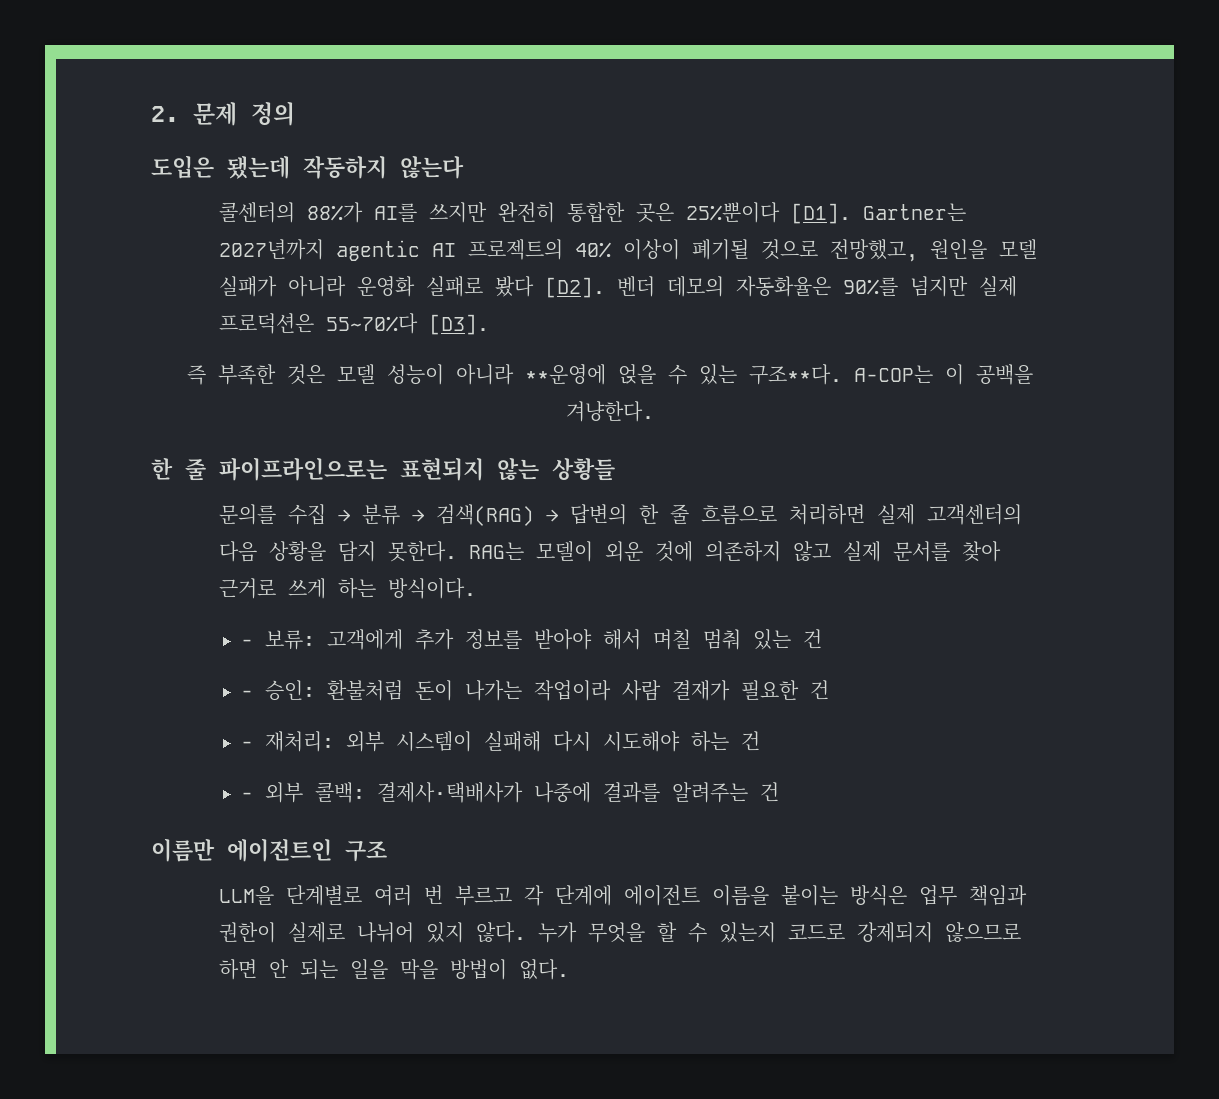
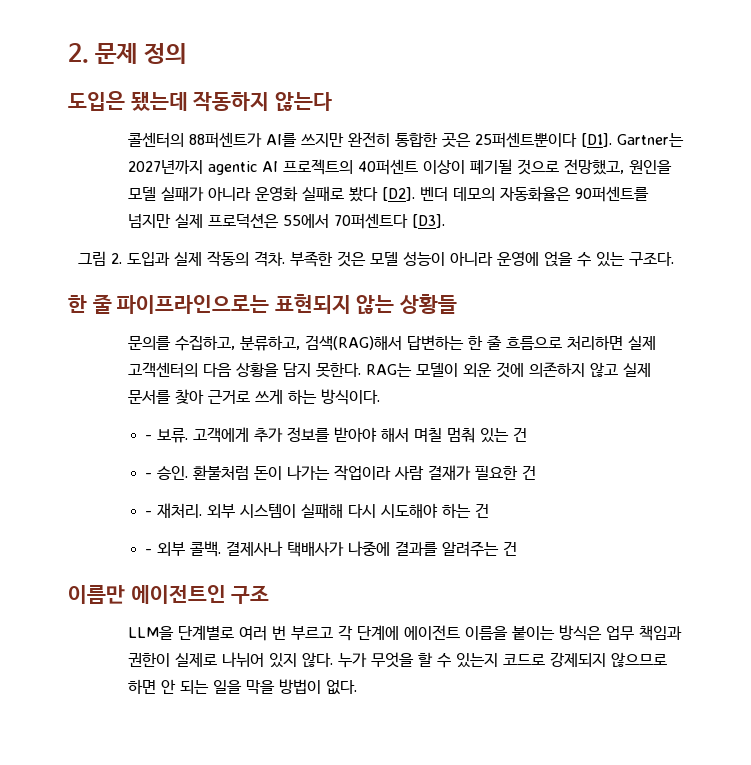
[306,202,363,223] 88%가 -> [188,132,262,148] 88퍼센트가
[685,202,780,223] 25%뿐이다 -> [474,132,577,148] 25퍼센트뿐이다
[574,242,611,258] 40% -> [357,159,418,175] 40퍼센트
[842,277,898,296] 90%를 -> [574,186,649,202] 90퍼센트를
[325,313,418,334] 55~70%다 -> [282,213,408,229] 55에서 70퍼센트다
[186,365,206,385] 즉 -> [77,251,285,267] 그림 2. 도입과 실제 작동의 격차.
[524,364,606,385] **운영에 -> [496,251,539,266] 운영에
[748,364,1033,385] [565,401,654,422] 구조**다. A-COP는 이 공백을 겨냥한다. -> [628,252,674,266] 구조다.
[287,504,627,526] 수집 → 분류 → 검색(RAG) → 답변의 -> [174,335,464,351] 수집하고, 분류하고, 검색(RAG)해서 답변하는
[264,630,315,650] 보류: -> [157,428,189,443] 보류.
[264,680,315,701] 승인: -> [157,466,189,480] 승인.
[264,731,334,752] 재처리: -> [157,503,203,518] 재처리.
[314,782,523,803] 콜백: 결제사·택배사가 -> [190,541,345,557] 콜백. 결제사나 택배사가

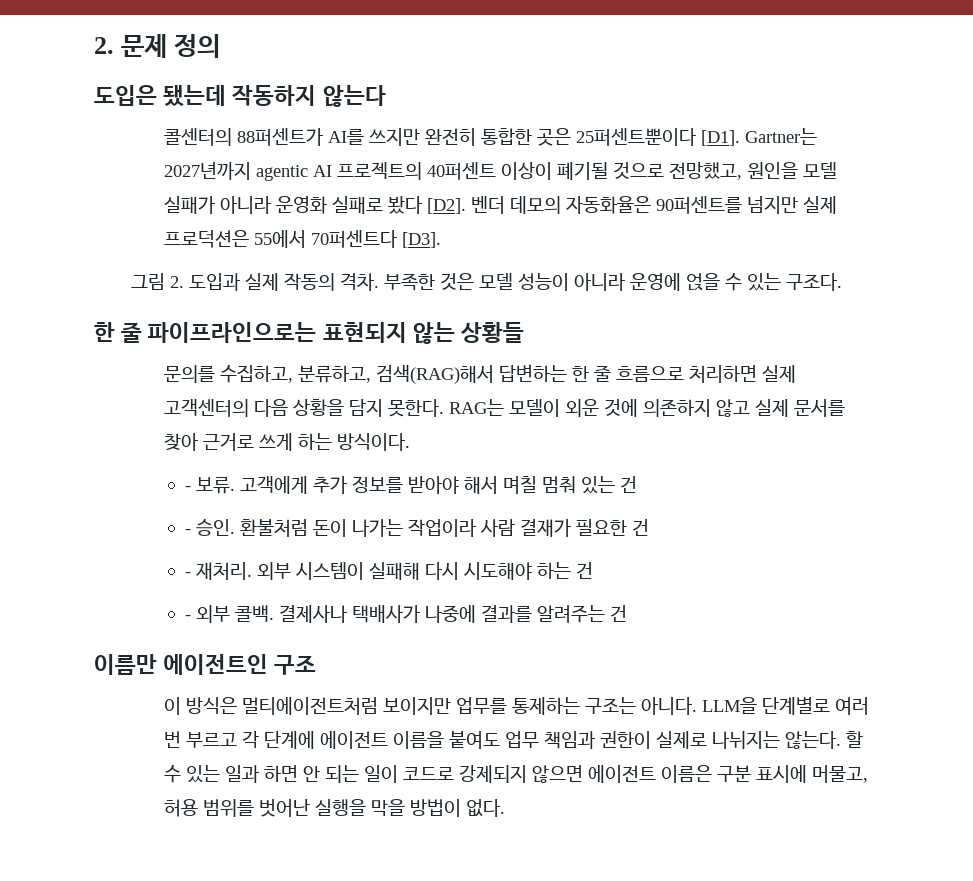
(270, 594) none -> [164,697,698,715] 이 방식은 멀티에이전트처럼 보이지만 업무를 통제하는 구조는 아니다.
[511,625,602,641] 붙이는 방식은 -> [449,731,501,749] 붙여도
[221,652,667,668] [127,679,242,694] 나뉘어 있지 않다. 누가 무엇을 할 수 있는지 코드로 강제되지 않으므로 하면 안 되는 일을 -> [712,731,864,749] [164,765,869,783] [164,799,367,817] 나뉘지는 않는다. 할 수 있는 일과 하면 안 되는 일이 코드로 강제되지 않으면 에이전트 이름은 구분 표시에 머물고, 허용 범위를 벗어난 실행을

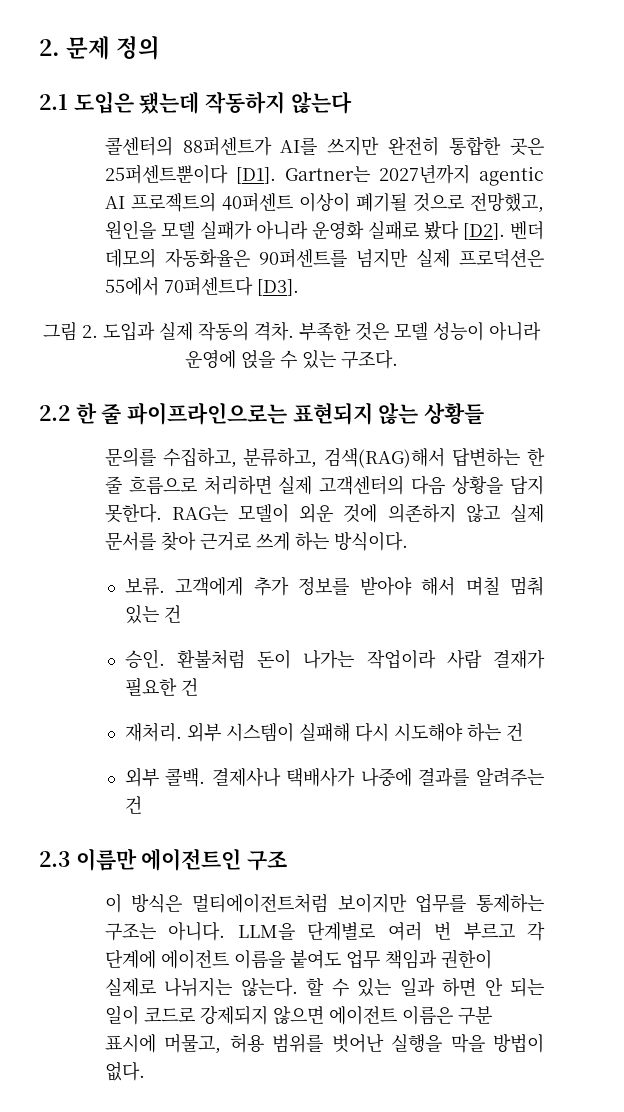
(221, 46) none -> [39,94,68,110] 2.1
(842, 282) none -> [39,405,70,421] 2.2
[184,486,191,491] - -> (408, 541) none
[184,529,191,534] - -> (181, 614) none
[184,572,191,577] - -> (198, 687) none
[184,615,191,620] - -> (523, 732) none
(627, 613) none -> [39,851,70,867] 2.3

